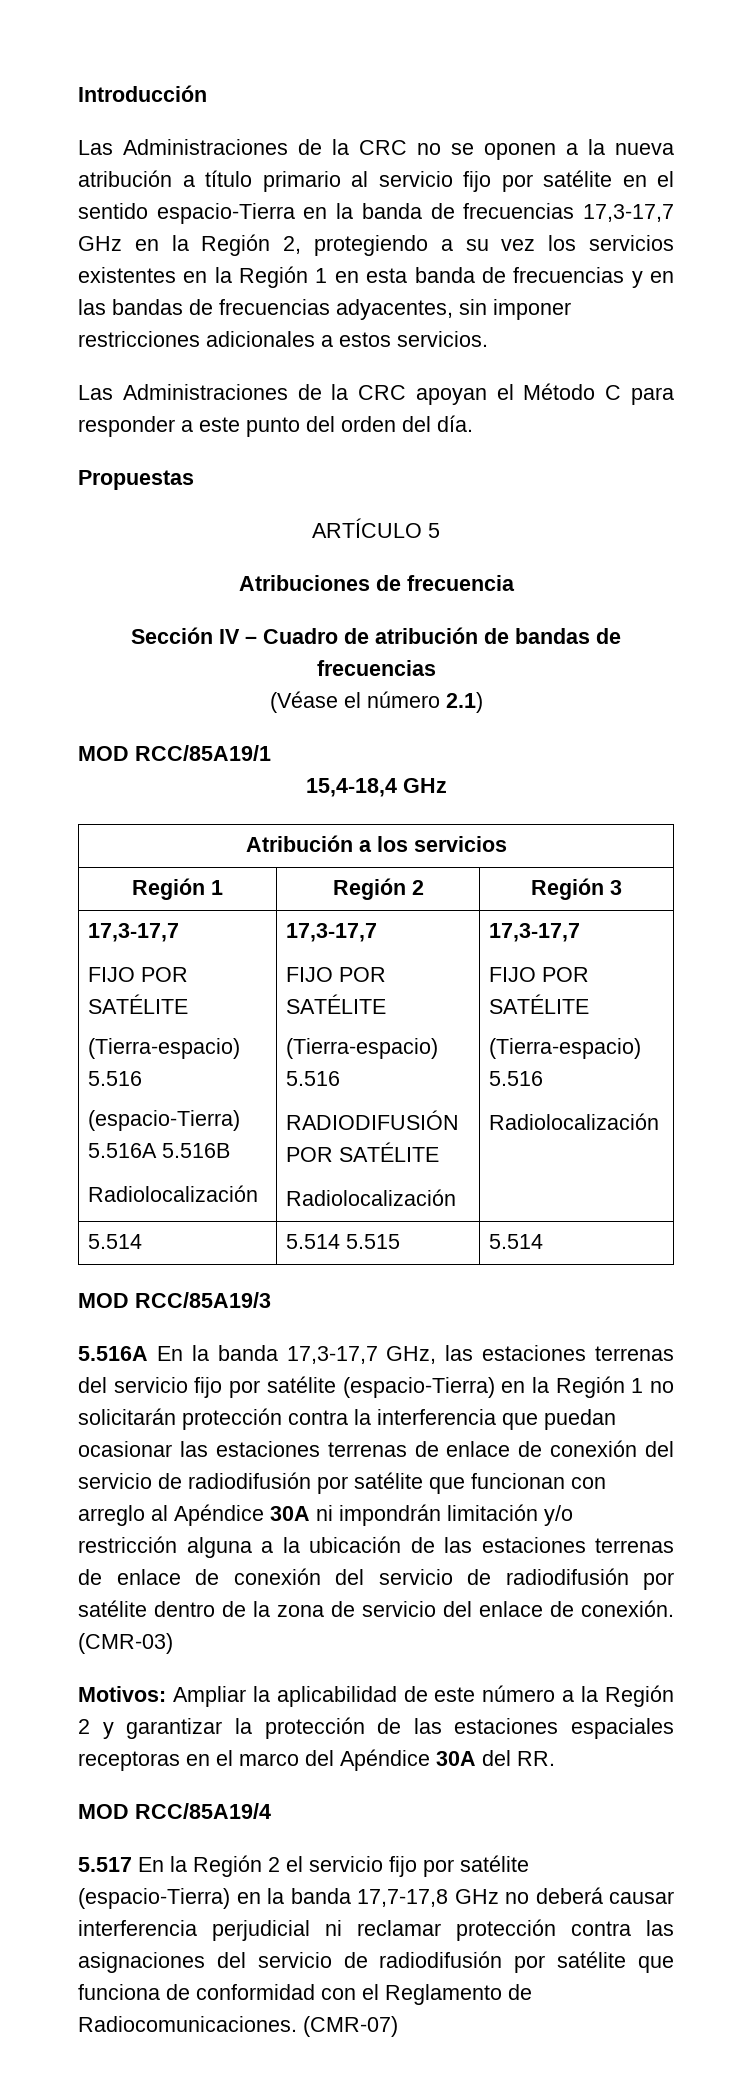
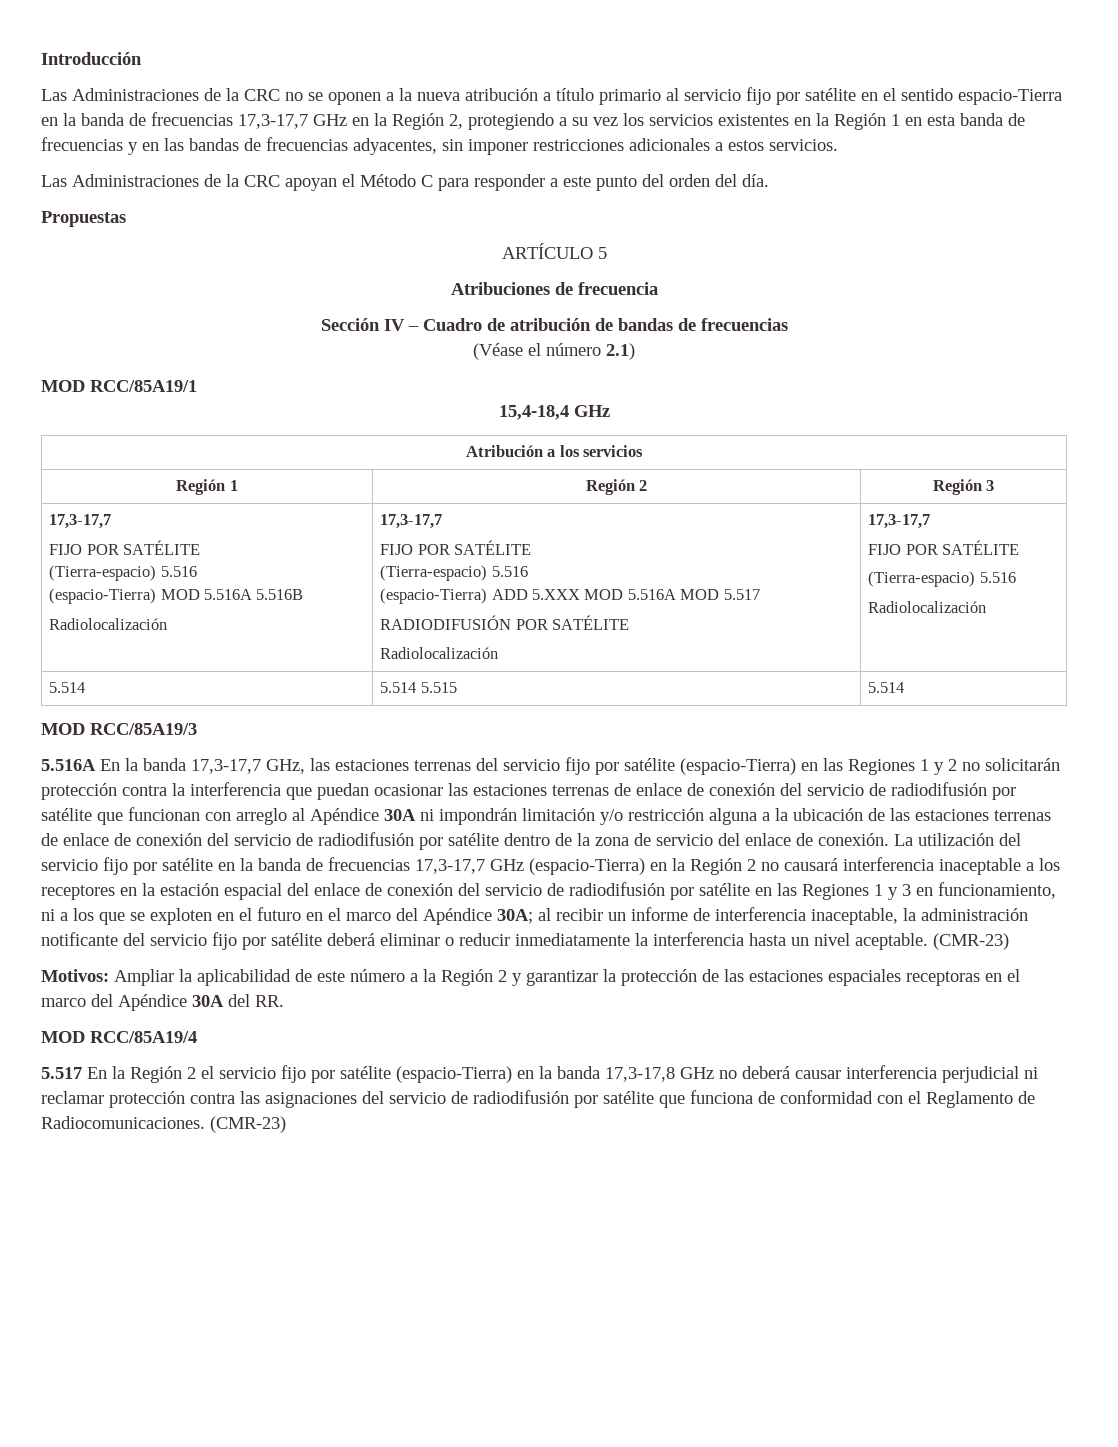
(240, 1120) none -> [160,589,200,600] MOD
(340, 1078) none -> [380,588,760,604] // (espacio-Tierra) ADD 5.XXX MOD 5.516A MOD 5.517
[531,1376,644,1398] la Región 1 -> [823,758,957,775] las Regiones 1 y 2
[78,1633,173,1654] (CMR-03) -> [894,833,1021,846] [41,857,1060,875] [41,882,1056,900] [41,907,1028,925] [41,932,1009,950] La utilización del servicio fijo por satélite en la banda de frecuencias 17,3-17,7 GHz (espacio-Tierra) en la Región 2 no causará interferencia inaceptable a los receptores en la estación espacial del enlace de conexión del servicio de radiodifusión por satélite en las Regiones 1 y 3 en funcionamiento, ni a los que se exploten en el futuro en el marco del Apéndice 30A; al recibir un informe de interferencia inaceptable, la administración notificante del servicio fijo por satélite deberá eliminar o reducir inmediatamente la interferencia hasta un nivel aceptable. (CMR-23)
[357,1889,448,1907] 17,7-17,8 -> [605,1067,675,1082] 17,3-17,8
[303,2016,398,2037] (CMR-07) -> [210,1116,286,1133] (CMR-23)

